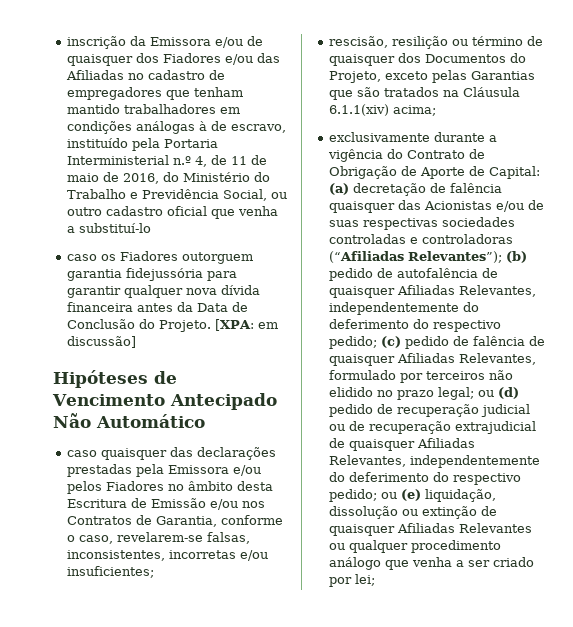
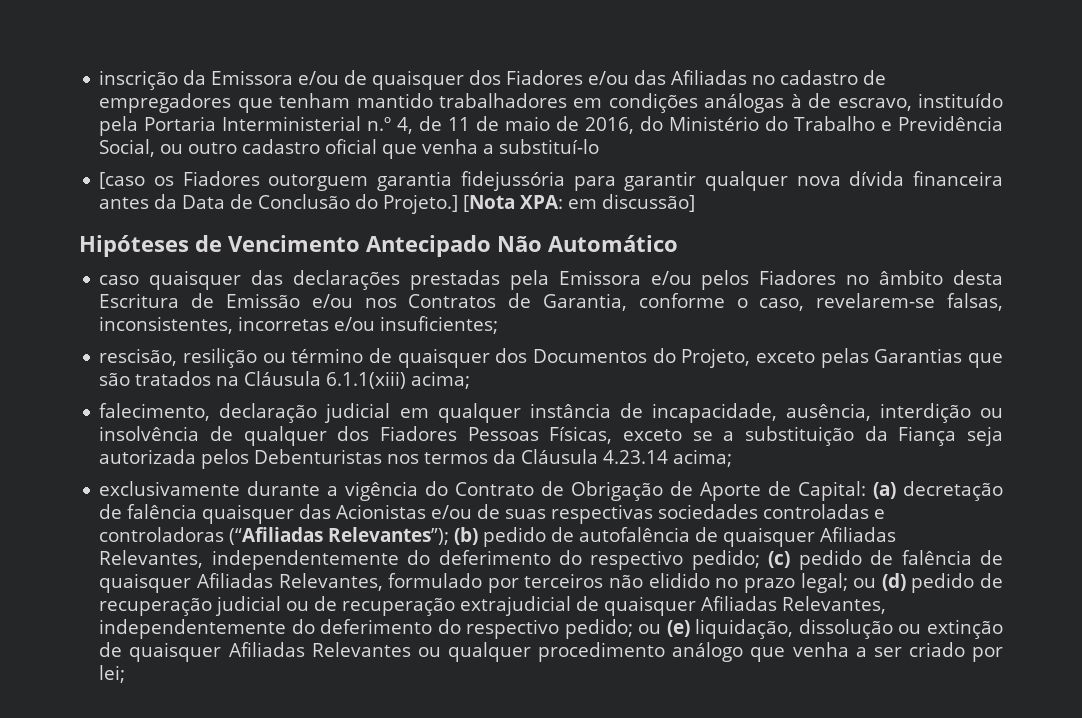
[66,254,97,261] caso -> [99,172,146,189] [caso
[158,319,254,332] Projeto. [XPA: -> [383,194,564,214] Projeto.] [Nota XPA:
[328,104,389,116] 6.1.1(xiv) -> [326,371,471,389] [99,403,1004,423] [99,426,1003,446] [99,449,669,469] 6.1.1(xiii) acima; // falecimento, declaração judicial em qualquer instância de incapacidade, ausência, interdição ou insolvência de qualquer dos Fiadores Pessoas Físicas, exceto se a substituição da Fiança seja autorizada pelos Debenturistas nos termos da Cláusula 4.23.14

